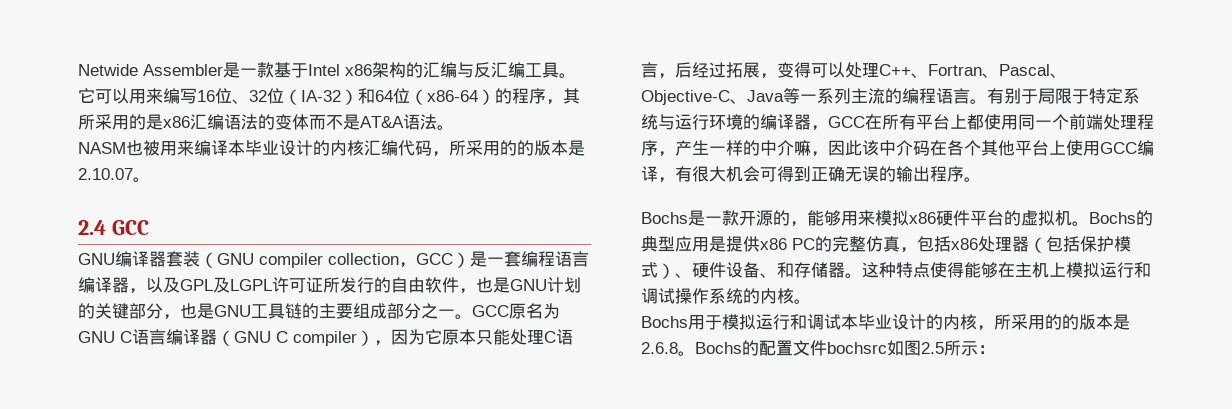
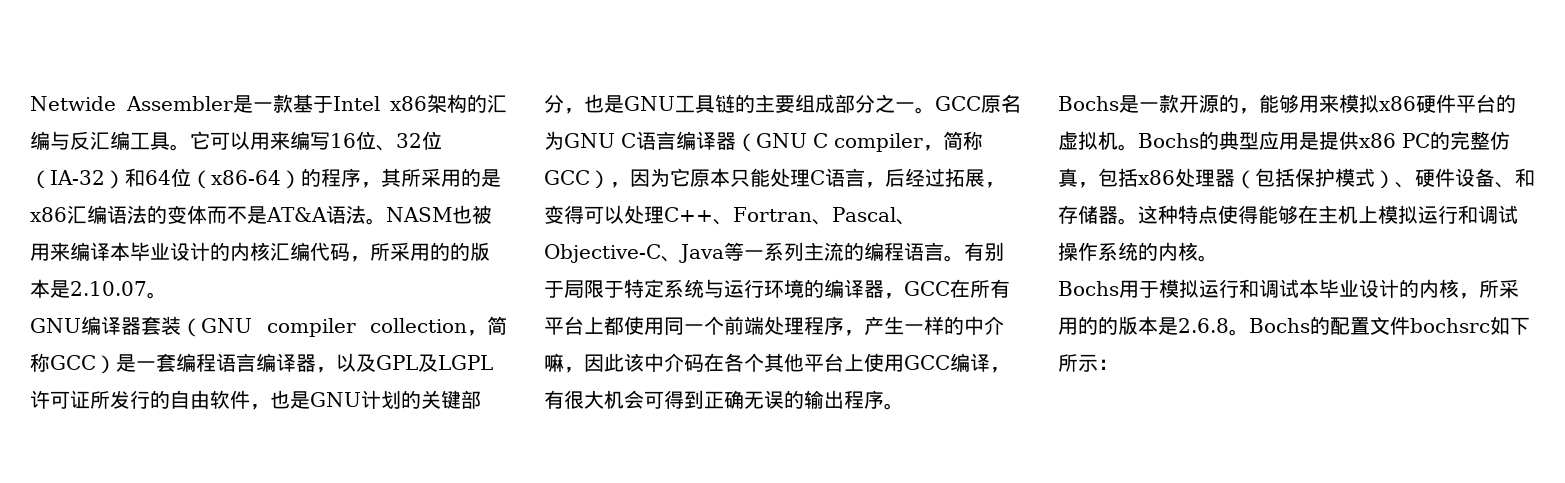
(454, 127) // -> (386, 221) none
[78,220,149,235] // 2.4 GCC -> (167, 295) none
(416, 265) none -> [487,316,507,335] [30,353,50,372] 简称
(357, 338) none -> [923,131,983,151] [544,170,590,185] ，简称GCC
[904,340,944,356] 图2.5 -> [1510,317,1530,335] 下

